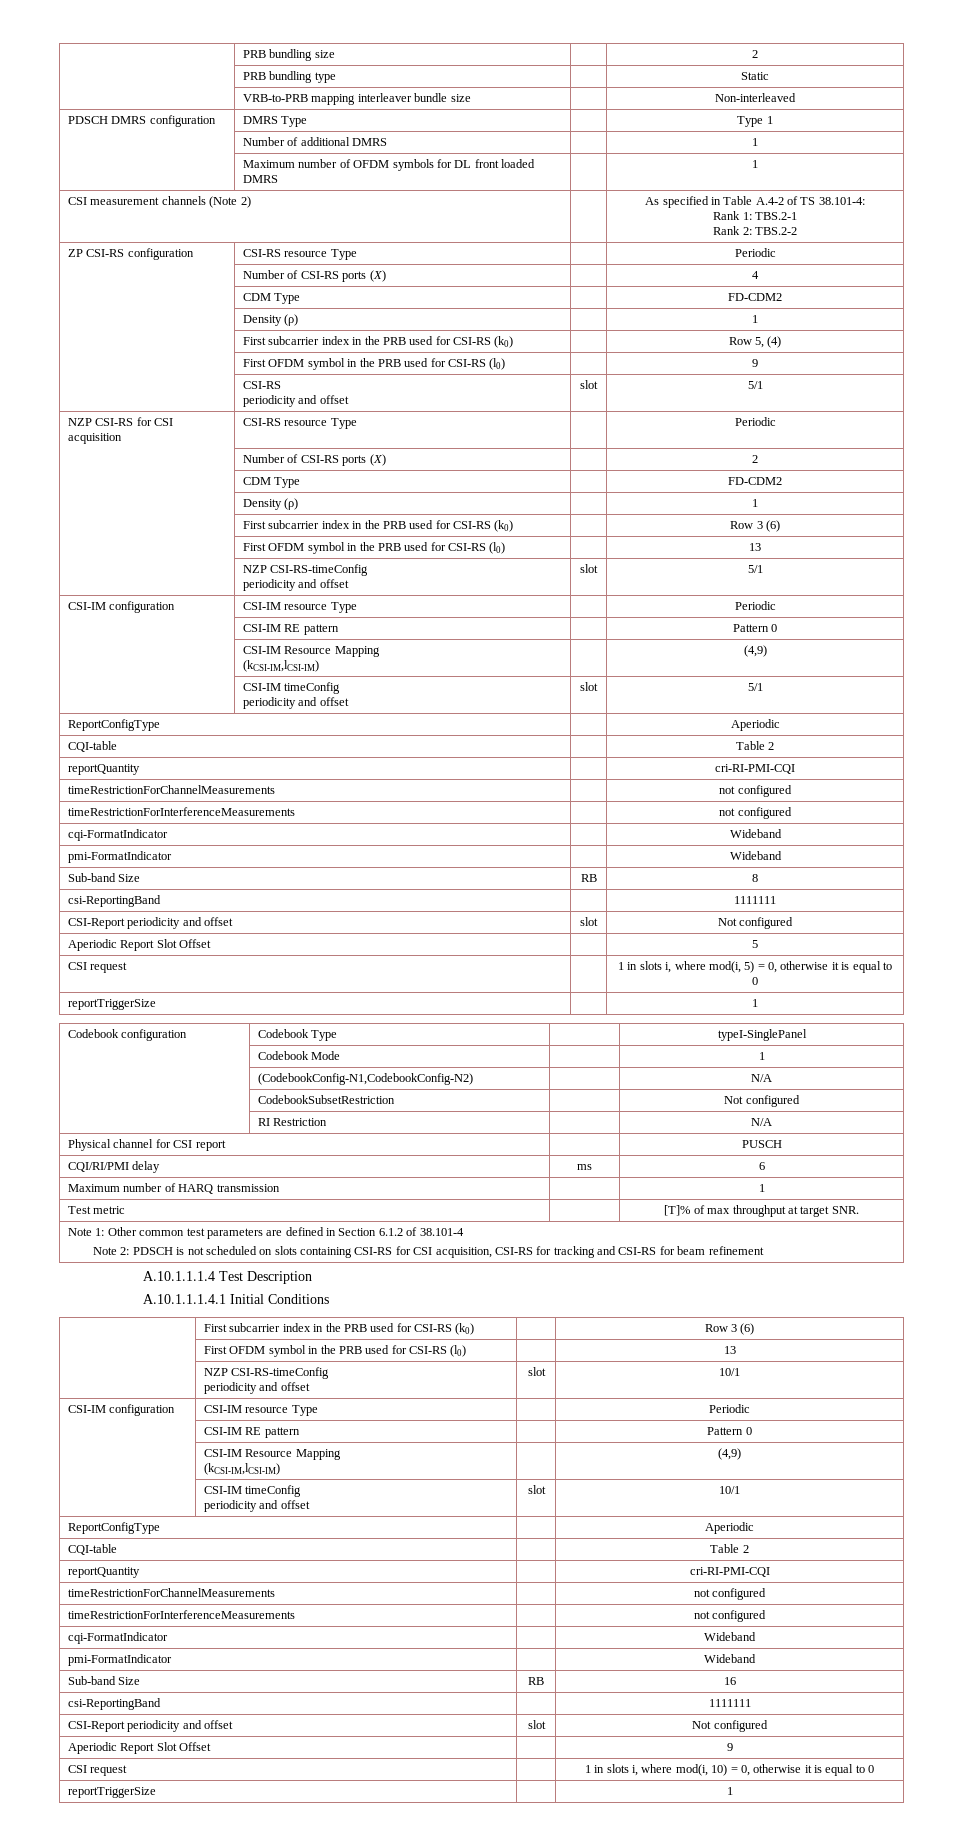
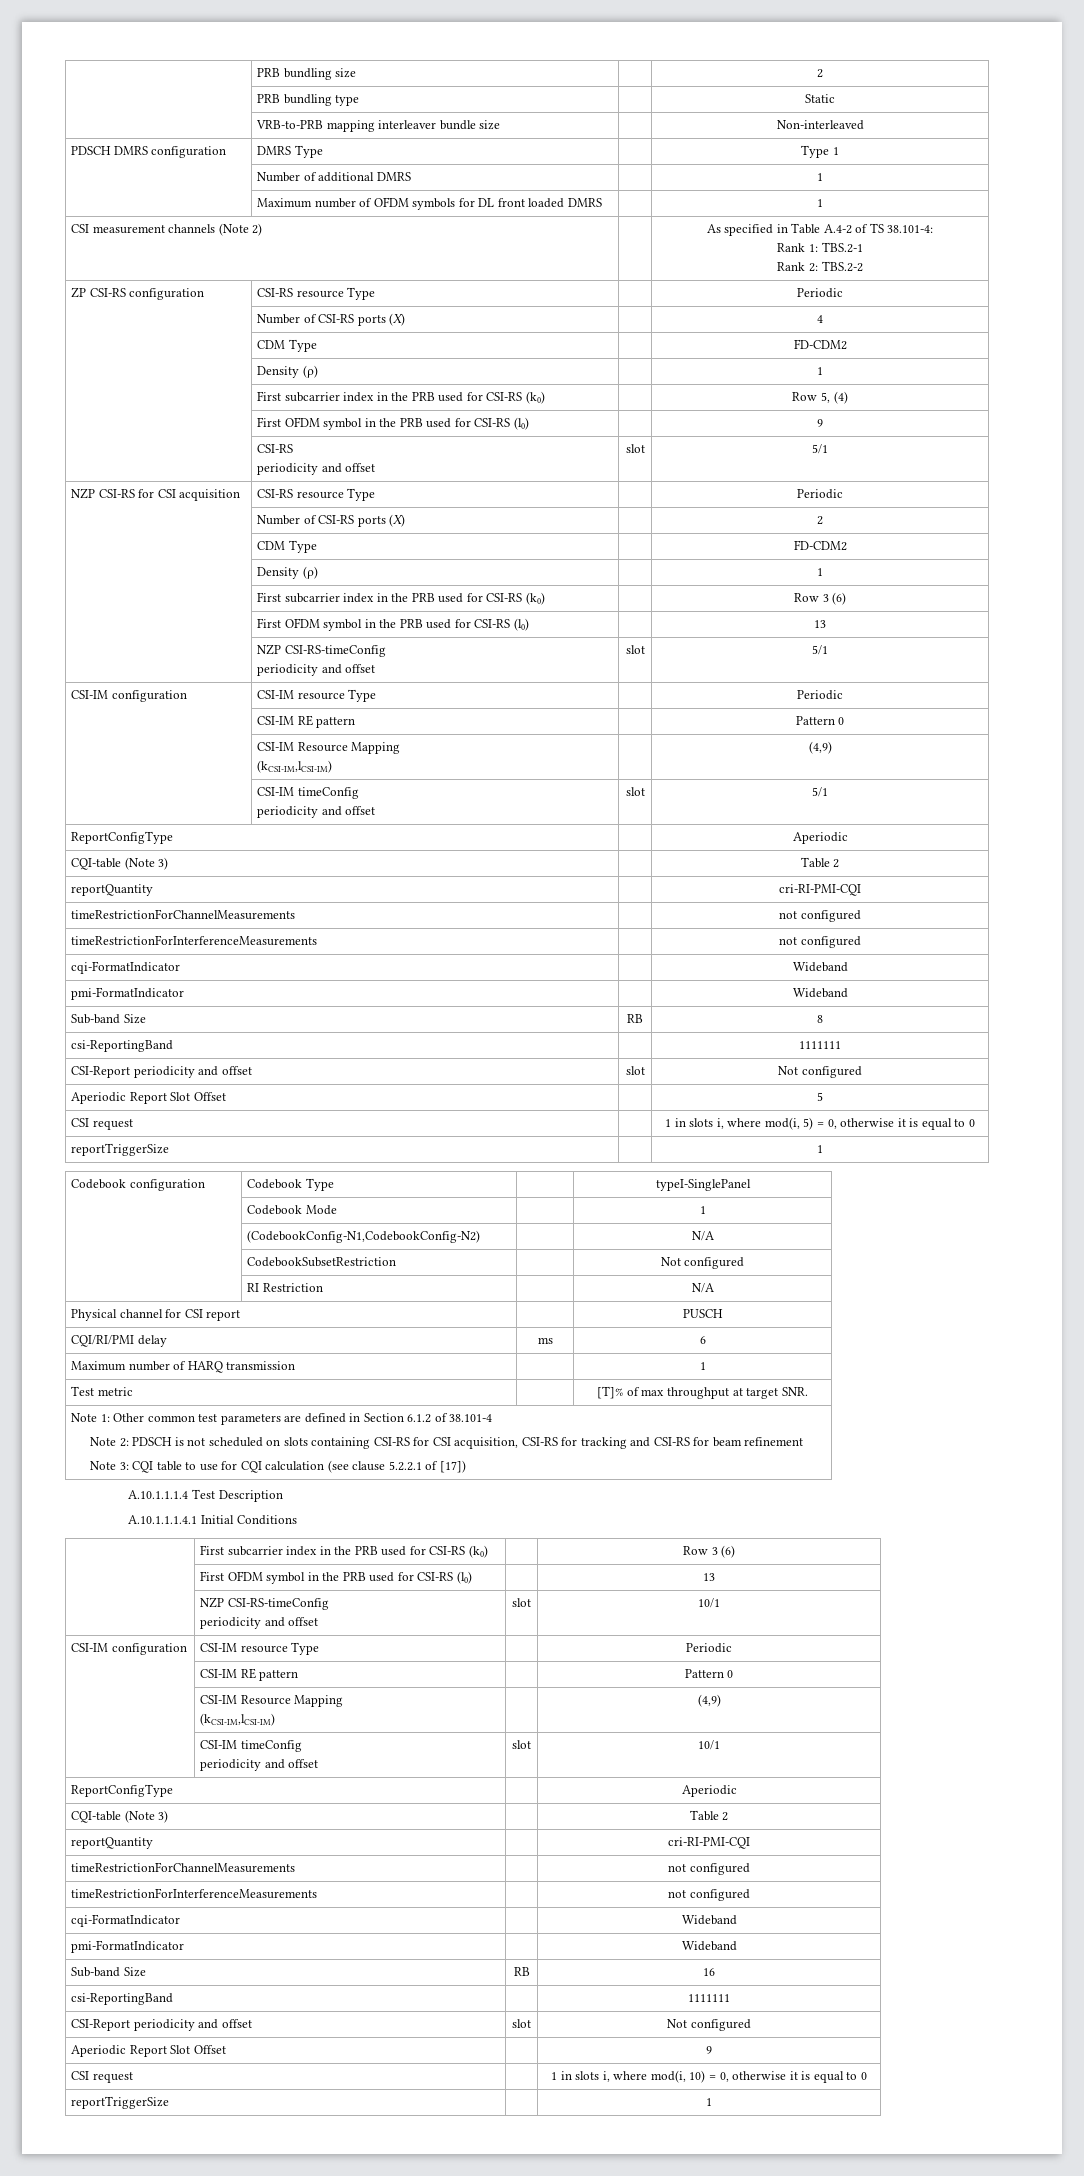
(118, 746) none -> [124,857,169,870] (Note 3)
(764, 1250) none -> [90,1460,466,1473] // Note 3: CQI table to use for CQI calculation (see clause 5.2.2.1 of [17])
(118, 1549) none -> [124,1810,169,1823] (Note 3)

